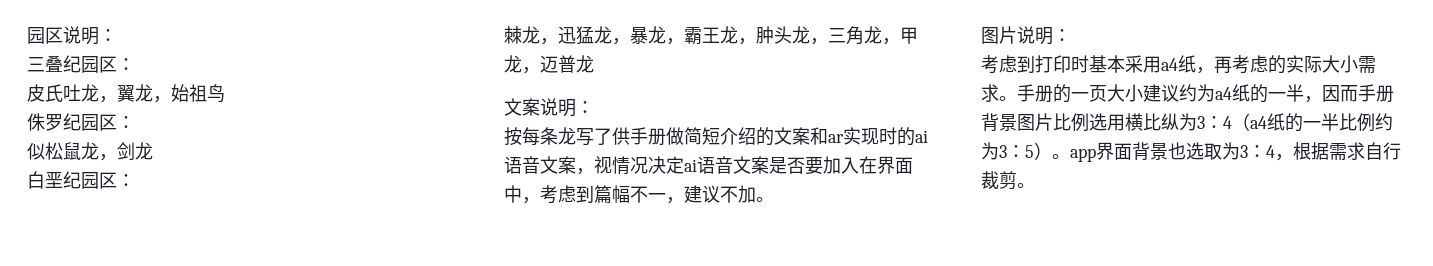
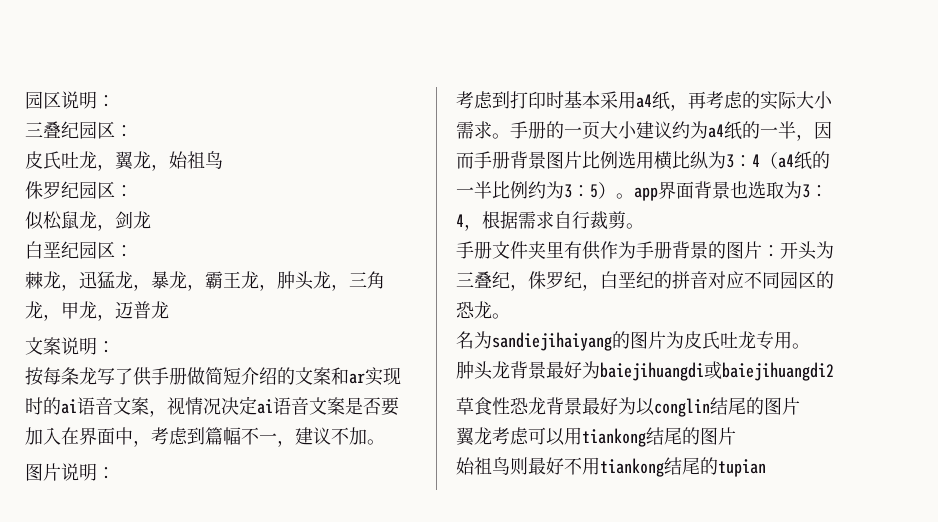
(1035, 185) none -> [456,241,834,260] [456,271,834,291] [456,301,510,319] [456,331,810,351] [456,361,834,381] [456,397,800,417] [456,427,736,447] [456,457,766,477] // 手册文件夹里有供作为手册背景的图片：开头为三叠纪，侏罗纪，白垩纪的拼音对应不同园区的恐龙。 // 名为sandiejihaiyang的图片为皮氏吐龙专用。 // 肿头龙背景最好为baiejihuangdi或baiejihuangdi2 // 草食性恐龙背景最好为以conglin结尾的图片 // 翼龙考虑可以用tiankong结尾的图片 // 始祖鸟则最好不用tiankong结尾的tupian

